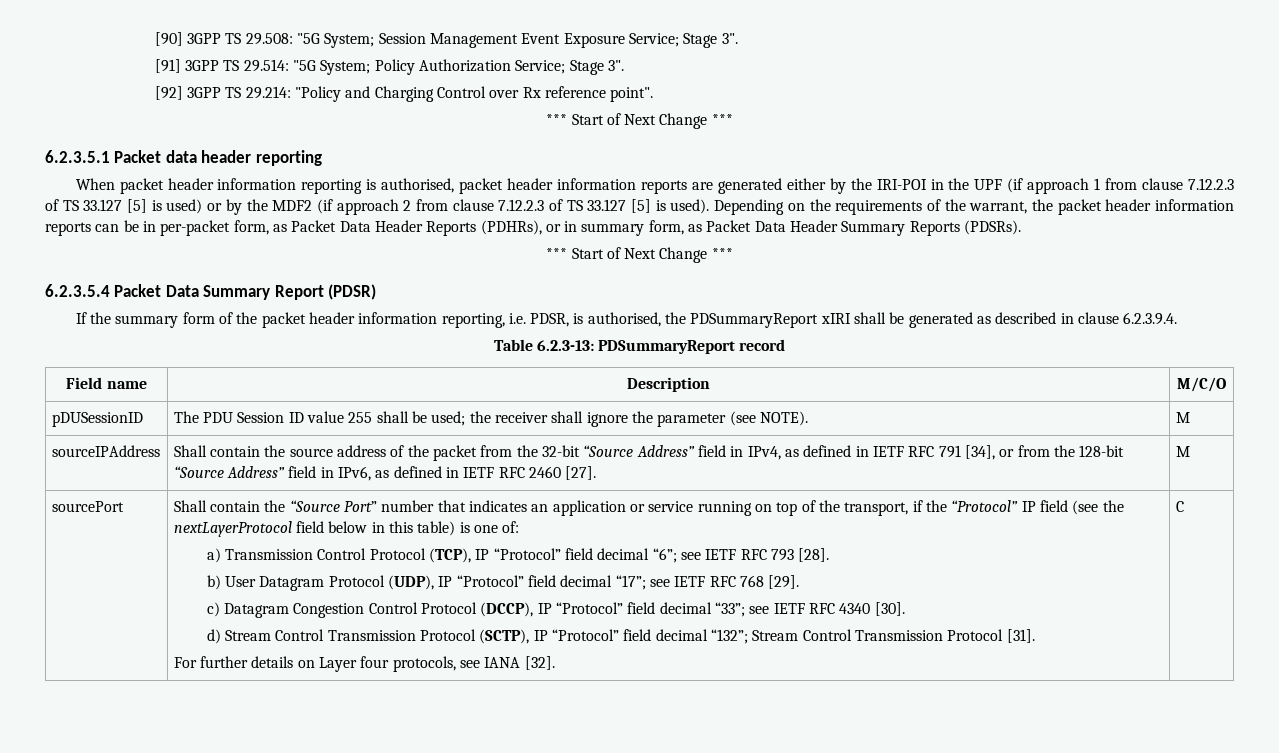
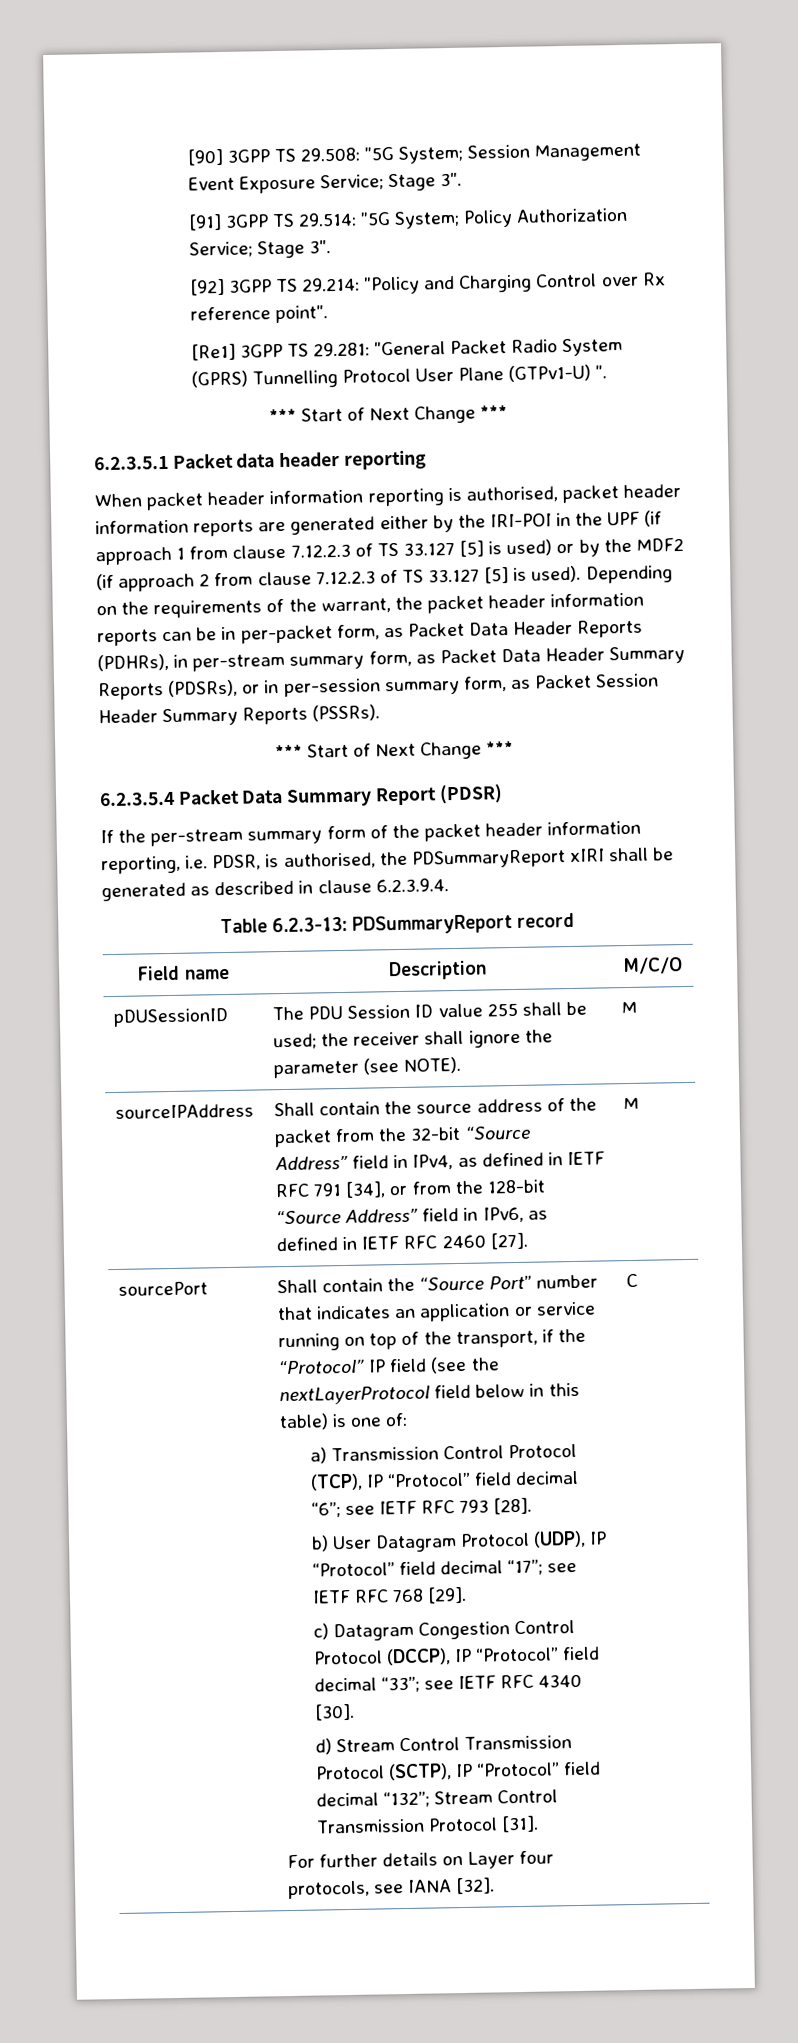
(654, 94) none -> [190,337,624,361] [190,364,608,389] // [Re1] 3GPP TS 29.281: "General Packet Radio System (GPRS) Tunnelling Protocol User Plane (GTPv1-U) ".
[545,221,578,232] or in -> [173,653,286,672] in per-stream
[964,220,1022,235] (PDSRs). -> [168,673,660,697] [98,704,381,727] (PDSRs), or in per-session summary form, as Packet Session Header Summary Reports (PSSRs).
(111, 318) none -> [150,828,244,847] per-stream

